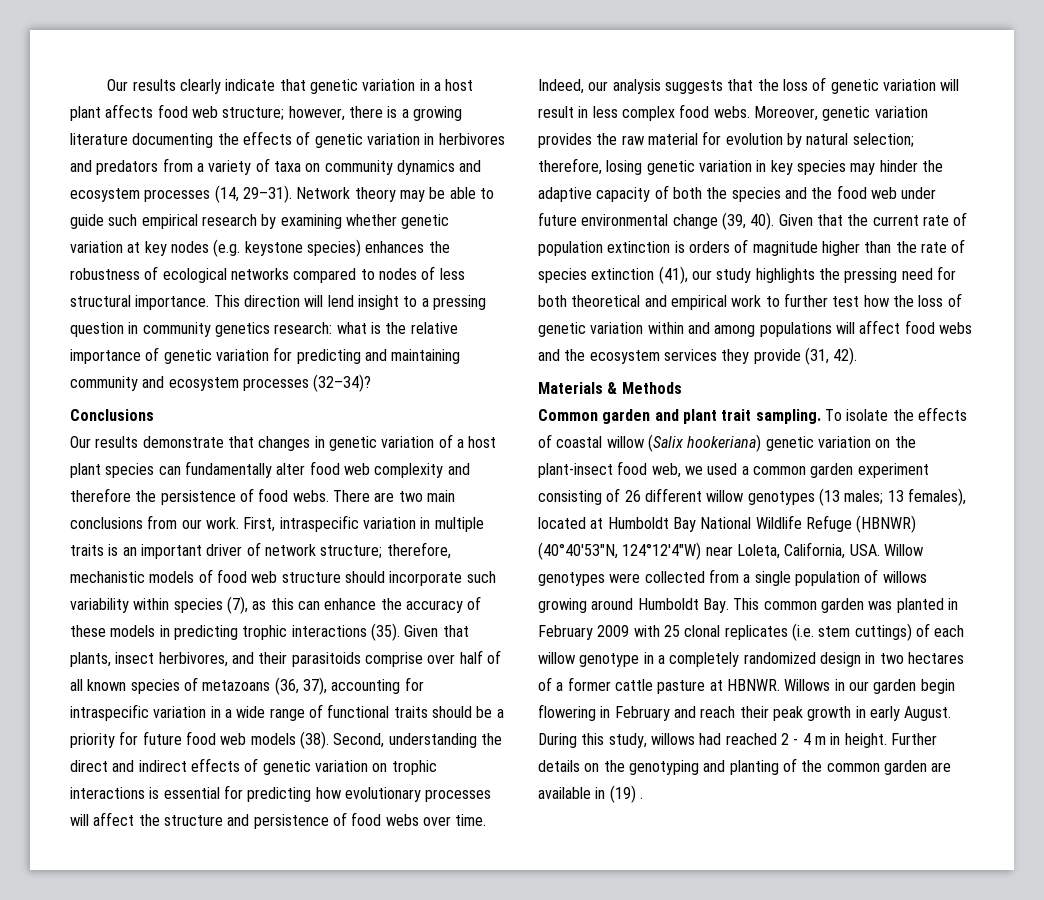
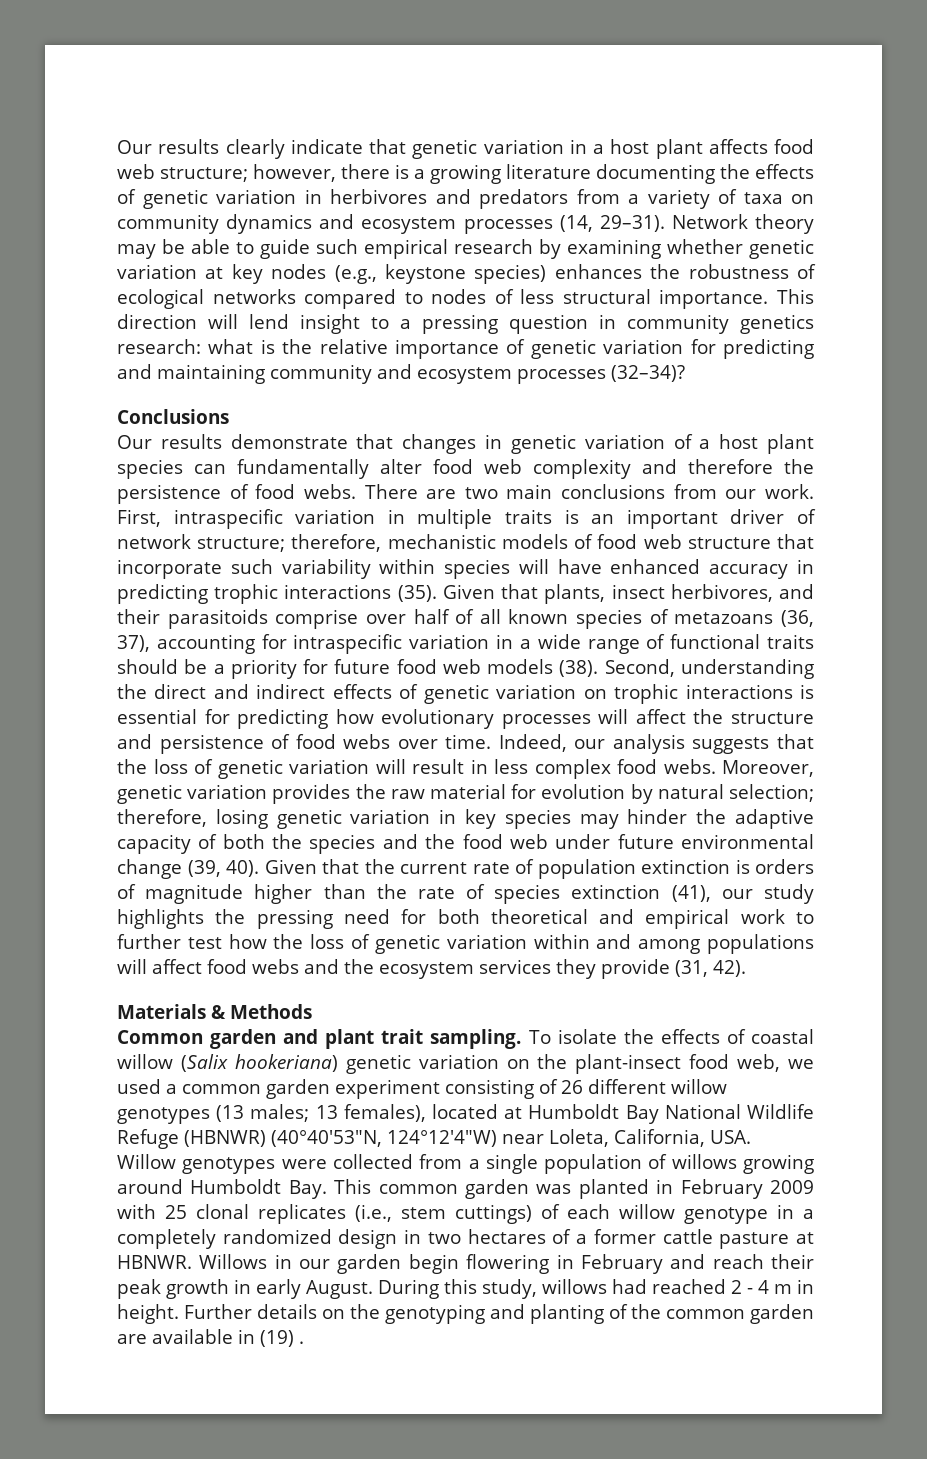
[213,239,241,257] (e.g. -> [334,265,377,284] (e.g.,
[344,571,385,583] should -> [776,534,814,549] that
[226,596,482,614] [70,625,156,637] (7), as this can enhance the accuracy of these models -> [518,559,789,579] will have enhanced accuracy
[791,623,814,641] (i.e. -> [355,1204,392,1222] (i.e.,

